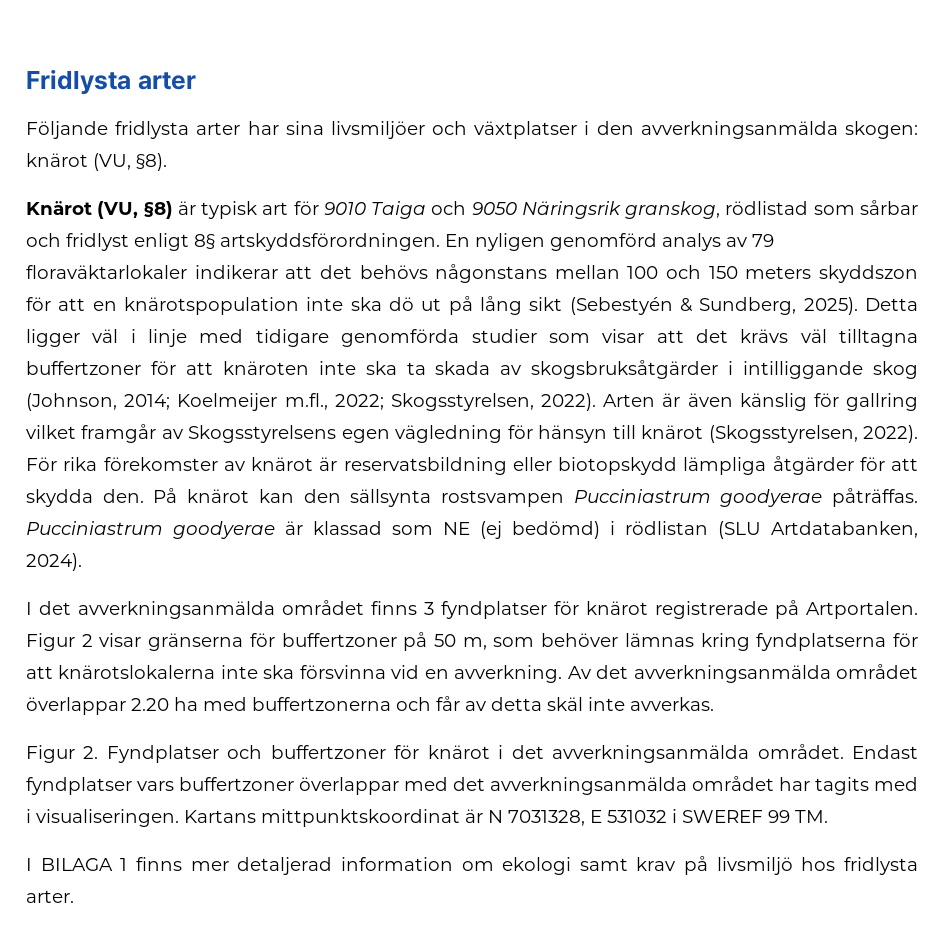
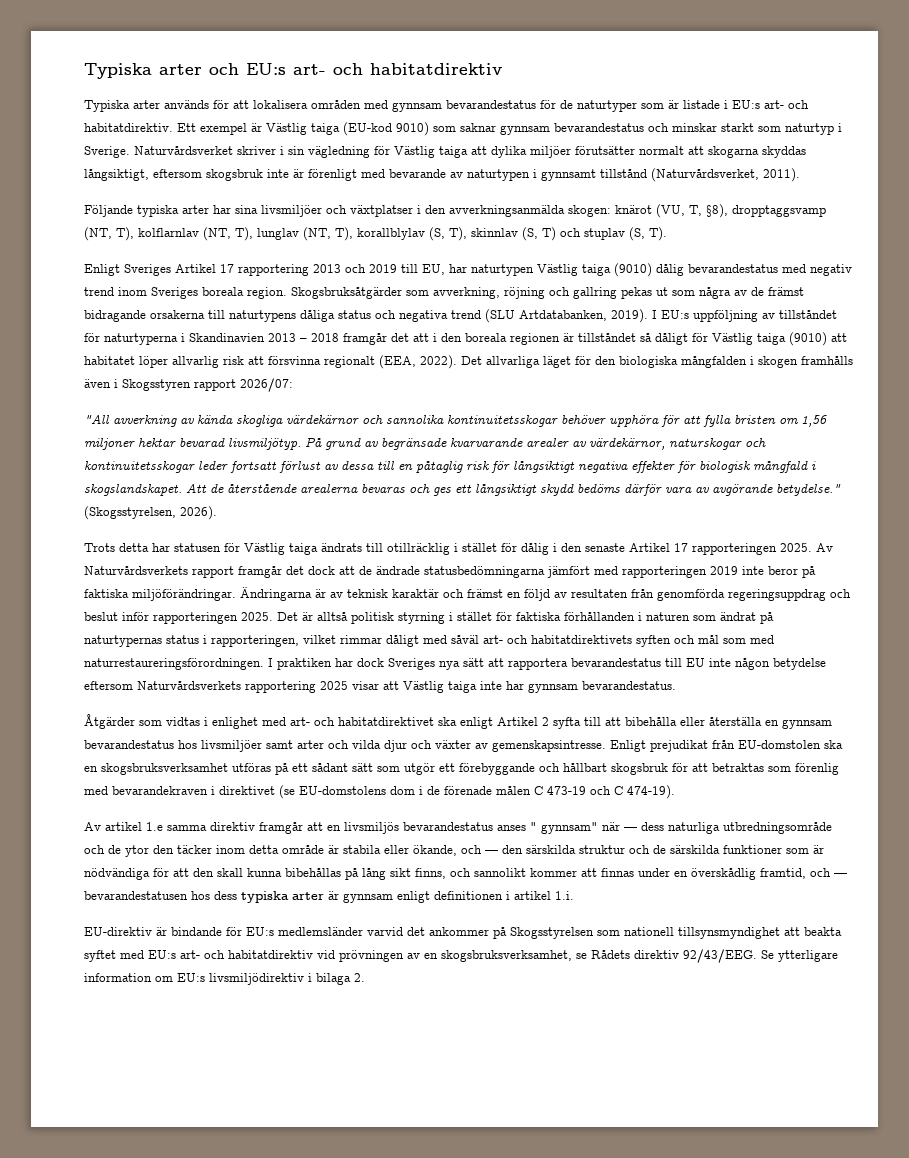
[26,69,196,95] Fridlysta arter -> [84,63,502,79] [84,100,809,112] [84,122,842,136] [84,146,806,158] [84,168,800,182] Typiska arter och EU:s art- och habitatdirektiv // Typiska arter används för att lokalisera områden med gynnsam bevarandestatus för de naturtyper som är listade i EU:s art- och habitatdirektiv. Ett exempel är Västlig taiga (EU-kod 9010) som saknar gynnsam bevarandestatus och minskar starkt som naturtyp i Sverige. Naturvårdsverket skriver i sin vägledning för Västlig taiga att dylika miljöer förutsätter normalt att skogarna skyddas långsiktigt, eftersom skogsbruk inte är förenligt med bevarande av naturtypen i gynnsamt tillstånd (Naturvårdsverket, 2011).
[115,121,190,139] fridlysta -> [137,205,179,217] typiska
[136,153,167,171] [26,200,918,219] [26,233,774,251] [26,264,918,283] [26,296,919,315] [26,329,919,347] [26,360,918,379] [26,393,918,411] [26,424,919,443] [26,456,918,475] [26,488,918,507] [26,521,918,539] [26,553,82,571] [26,600,918,619] [26,632,918,651] [26,664,919,683] [26,696,714,715] [26,744,919,763] [26,776,918,795] [26,809,828,827] [26,856,918,875] [26,890,74,903] §8). // Knärot (VU, §8) är typisk art för 9010 Taiga och 9050 Näringsrik granskog, rödlistad som sårbar och fridlyst enligt 8§ artskyddsförordningen. En nyligen genomförd analys av 79 floraväktarlokaler indikerar att det behövs någonstans mellan 100 och 150 meters skyddszon för att en knärotspopulation inte ska dö ut på lång sikt (Sebestyén & Sundberg, 2025). Detta ligger väl i linje med tidigare genomförda studier som visar att det krävs väl tilltagna buffertzoner för att knäroten inte ska ta skada av skogsbruksåtgärder i intilliggande skog (Johnson, 2014; Koelmeijer m.fl., 2022; Skogsstyrelsen, 2022). Arten är även känslig för gallring vilket framgår av Skogsstyrelsens egen vägledning för hänsyn till knärot (Skogsstyrelsen, 2022). För rika förekomster av knärot är reservatsbildning eller biotopskydd lämpliga åtgärder för att skydda den. På knärot kan den sällsynta rostsvampen Pucciniastrum goodyerae påträffas. Pucciniastrum goodyerae är klassad som NE (ej bedömd) i rödlistan (SLU Artdatabanken, 2024). // I det avverkningsanmälda området finns 3 fyndplatser för knärot registrerade på Artportalen. Figur 2 visar gränserna för buffertzoner på 50 m, som behöver lämnas kring fyndplatserna för att knärotslokalerna inte ska försvinna vid en avverkning. Av det avverkningsanmälda området överlappar 2.20 ha med buffertzonerna och får av detta skäl inte avverkas. // Figur 2. Fyndplatser och buffertzoner för knärot i det avverkningsanmälda området. Endast fyndplatser vars buffertzoner överlappar med det avverkningsanmälda området har tagits med i visualiseringen. Kartans mittpunktskoordinat är N 7031328, E 531032 i SWEREF 99 TM. // I BILAGA 1 finns mer detaljerad information om ekologi samt krav på livsmiljö hos fridlysta arter. -> [689,204,826,218] [84,227,667,241] [84,263,852,277] [84,287,804,299] [84,309,837,323] [84,332,847,346] [84,355,853,369] [84,378,293,392] [84,415,827,427] [84,437,766,450] [84,461,816,473] [84,484,841,496] [84,506,217,520] [84,543,833,555] [84,566,816,578] [84,587,851,601] [84,612,774,624] [84,635,774,647] [84,658,826,670] [84,681,676,693] [84,714,832,729] [84,740,843,752] [84,763,839,775] [84,785,675,799] [84,822,832,834] [84,845,824,857] [84,868,847,880] [84,891,574,903] [84,927,842,939] [84,949,838,963] [84,973,365,985] T, §8), dropptaggsvamp (NT, T), kolflarnlav (NT, T), lunglav (NT, T), korallblylav (S, T), skinnlav (S, T) och stuplav (S, T). // Enligt Sveriges Artikel 17 rapportering 2013 och 2019 till EU, har naturtypen Västlig taiga (9010) dålig bevarandestatus med negativ trend inom Sveriges boreala region. Skogsbruksåtgärder som avverkning, röjning och gallring pekas ut som några av de främst bidragande orsakerna till naturtypens dåliga status och negativa trend (SLU Artdatabanken, 2019). I EU:s uppföljning av tillståndet för naturtyperna i Skandinavien 2013 – 2018 framgår det att i den boreala regionen är tillståndet så dåligt för Västlig taiga (9010) att habitatet löper allvarlig risk att försvinna regionalt (EEA, 2022). Det allvarliga läget för den biologiska mångfalden i skogen framhålls även i Skogsstyren rapport 2026/07: // "All avverkning av kända skogliga värdekärnor och sannolika kontinuitetsskogar behöver upphöra för att fylla bristen om 1,56 miljoner hektar bevarad livsmiljötyp. På grund av begränsade kvarvarande arealer av värdekärnor, naturskogar och kontinuitetsskogar leder fortsatt förlust av dessa till en påtaglig risk för långsiktigt negativa effekter för biologisk mångfald i skogslandskapet. Att de återstående arealerna bevaras och ges ett långsiktigt skydd bedöms därför vara av avgörande betydelse." (Skogsstyrelsen, 2026). // Trots detta har statusen för Västlig taiga ändrats till otillräcklig i stället för dålig i den senaste Artikel 17 rapporteringen 2025. Av Naturvårdsverkets rapport framgår det dock att de ändrade statusbedömningarna jämfört med rapporteringen 2019 inte beror på faktiska miljöförändringar. Ändringarna är av teknisk karaktär och främst en följd av resultaten från genomförda regeringsuppdrag och beslut inför rapporteringen 2025. Det är alltså politisk styrning i stället för faktiska förhållanden i naturen som ändrat på naturtypernas status i rapporteringen, vilket rimmar dåligt med såväl art- och habitatdirektivets syften och mål som med naturrestaureringsförordningen. I praktiken har dock Sveriges nya sätt att rapportera bevarandestatus till EU inte någon betydelse eftersom Naturvårdsverkets rapportering 2025 visar att Västlig taiga inte har gynnsam bevarandestatus. // Åtgärder som vidtas i enlighet med art- och habitatdirektivet ska enligt Artikel 2 syfta till att bibehålla eller återställa en gynnsam bevarandestatus hos livsmiljöer samt arter och vilda djur och växter av gemenskapsintresse. Enligt prejudikat från EU-domstolen ska en skogsbruksverksamhet utföras på ett sådant sätt som utgör ett förebyggande och hållbart skogsbruk för att betraktas som förenlig med bevarandekraven i direktivet (se EU-domstolens dom i de förenade målen C 473-19 och C 474-19). // Av artikel 1.e samma direktiv framgår att en livsmiljös bevarandestatus anses " gynnsam" när — dess naturliga utbredningsområde och de ytor den täcker inom detta område är stabila eller ökande, och — den särskilda struktur och de särskilda funktioner som är nödvändiga för att den skall kunna bibehållas på lång sikt finns, och sannolikt kommer att finnas under en överskådlig framtid, och — bevarandestatusen hos dess typiska arter är gynnsam enligt definitionen i artikel 1.i. // EU-direktiv är bindande för EU:s medlemsländer varvid det ankommer på Skogsstyrelsen som nationell tillsynsmyndighet att beakta syftet med EU:s art- och habitatdirektiv vid prövningen av en skogsbruksverksamhet, se Rådets direktiv 92/43/EEG. Se ytterligare information om EU:s livsmiljödirektiv i bilaga 2.

